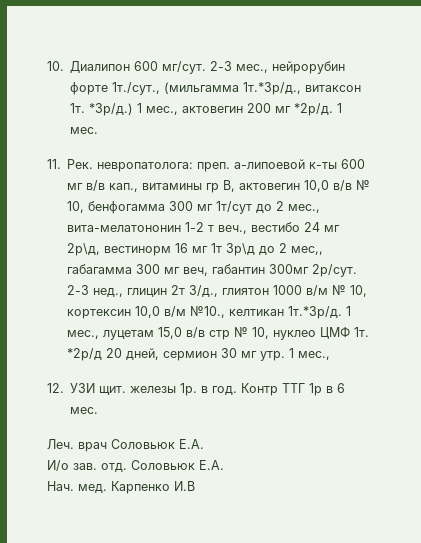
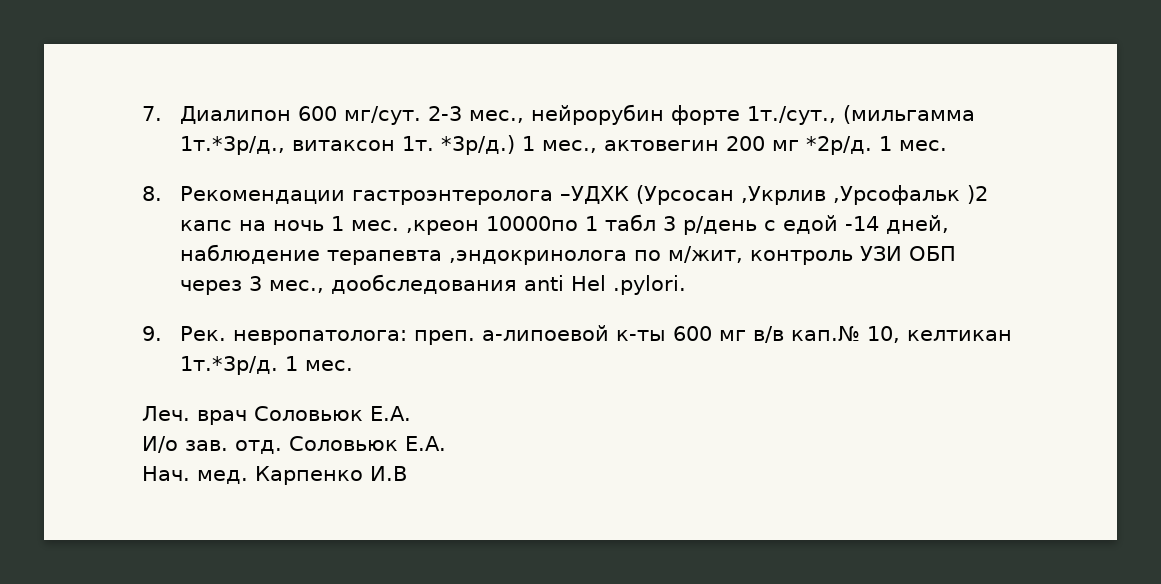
[47,61,64,71] 10. -> [142,106,162,121] 7.
[47,159,61,169] 11. -> [142,185,988,205] [179,214,949,235] [179,244,956,265] [179,274,686,295] [142,326,162,341] 8. Рекомендации гастроэнтеролога –УДХК (Урсосан ,Укрлив ,Урсофальк )2 капс на ночь 1 мес. ,креон 10000по 1 табл 3 р/день с едой -14 дней, наблюдение терапевта ,эндокринолога по м/жит, контроль УЗИ ОБП через 3 мес., дообследования anti Hel .pylori. // 9.
[109,180,371,193] [67,201,321,214] [67,222,341,234] [67,243,324,256] [67,264,358,277] [67,285,368,297] [67,306,352,319] [67,327,370,340] [67,348,331,361] [47,383,346,396] кап., витамины гр В, актовегин 10,0 в/в № 10, бенфогамма 300 мг 1т/сут до 2 мес., вита-мелатононин 1-2 т веч., вестибо 24 мг 2р\д, вестинорм 16 мг 1т 3р\д до 2 мес,, габагамма 300 мг веч, габантин 300мг 2р/сут. 2-3 нед., глицин 2т 3/д., глиятон 1000 в/м № 10, кортексин 10,0 в/м №10., келтикан 1т.*3р/д. 1 мес., луцетам 15,0 в/в стр № 10, нуклео ЦМФ 1т. *2р/д 20 дней, сермион 30 мг утр. 1 мес., // 12. УЗИ щит. железы 1р. в год. Контр ТТГ 1р в 6 -> [790,326,1012,343] [179,356,298,375] кап.№ 10, келтикан 1т.*3р/д. 1

